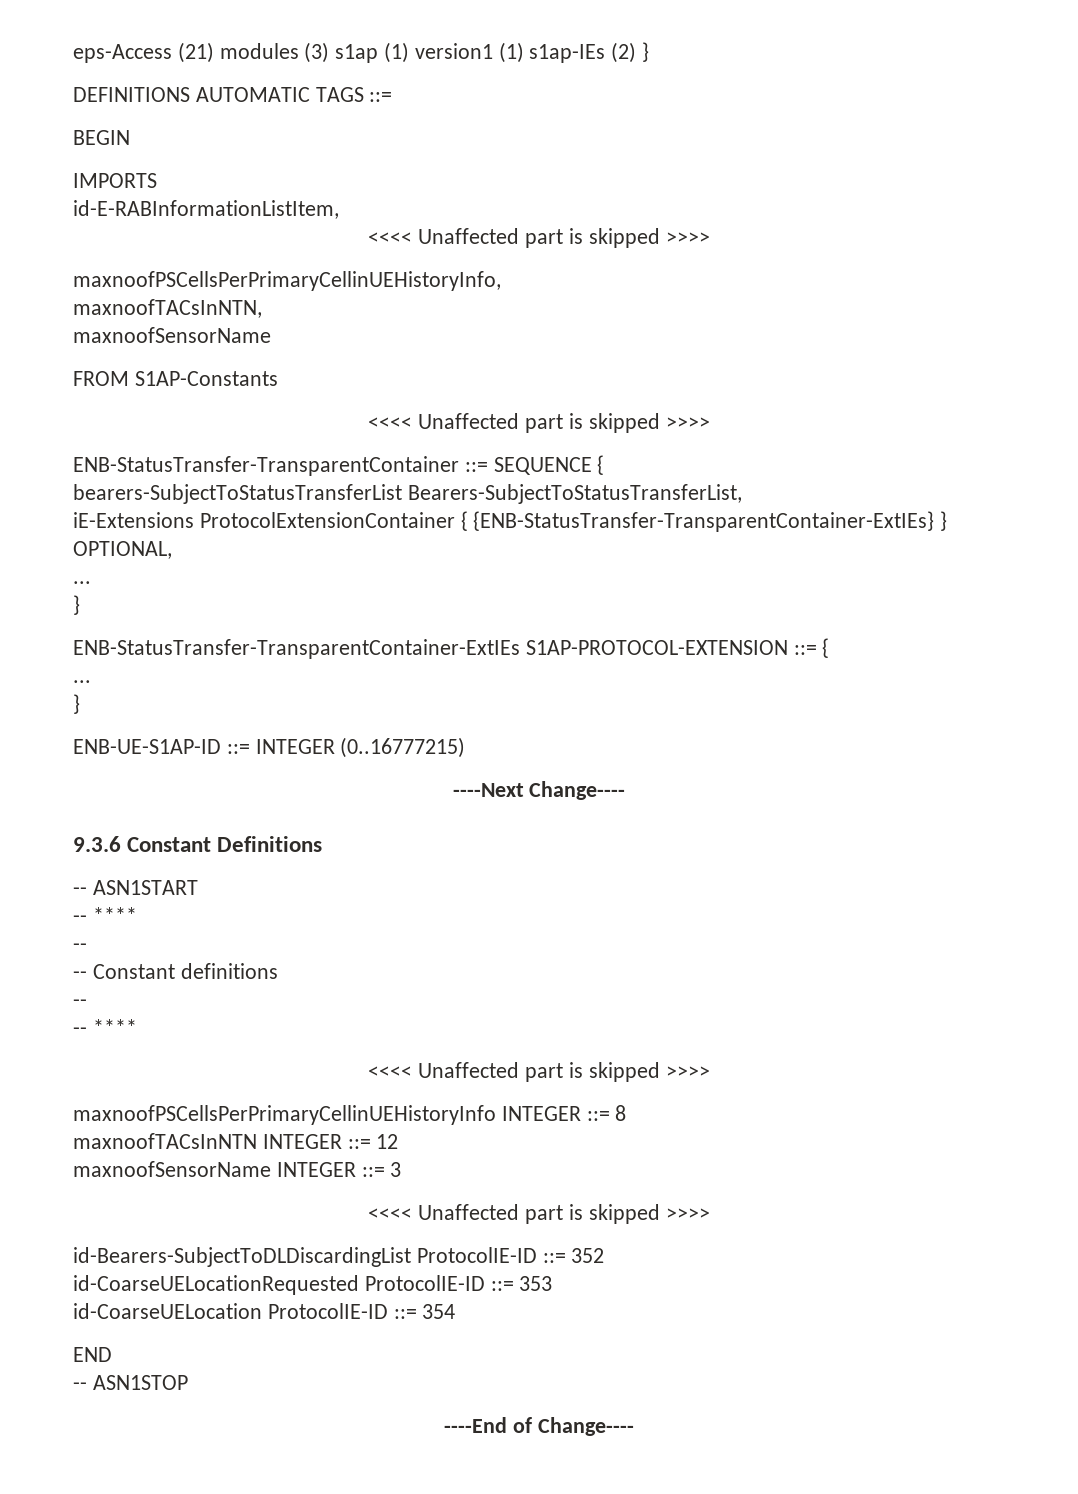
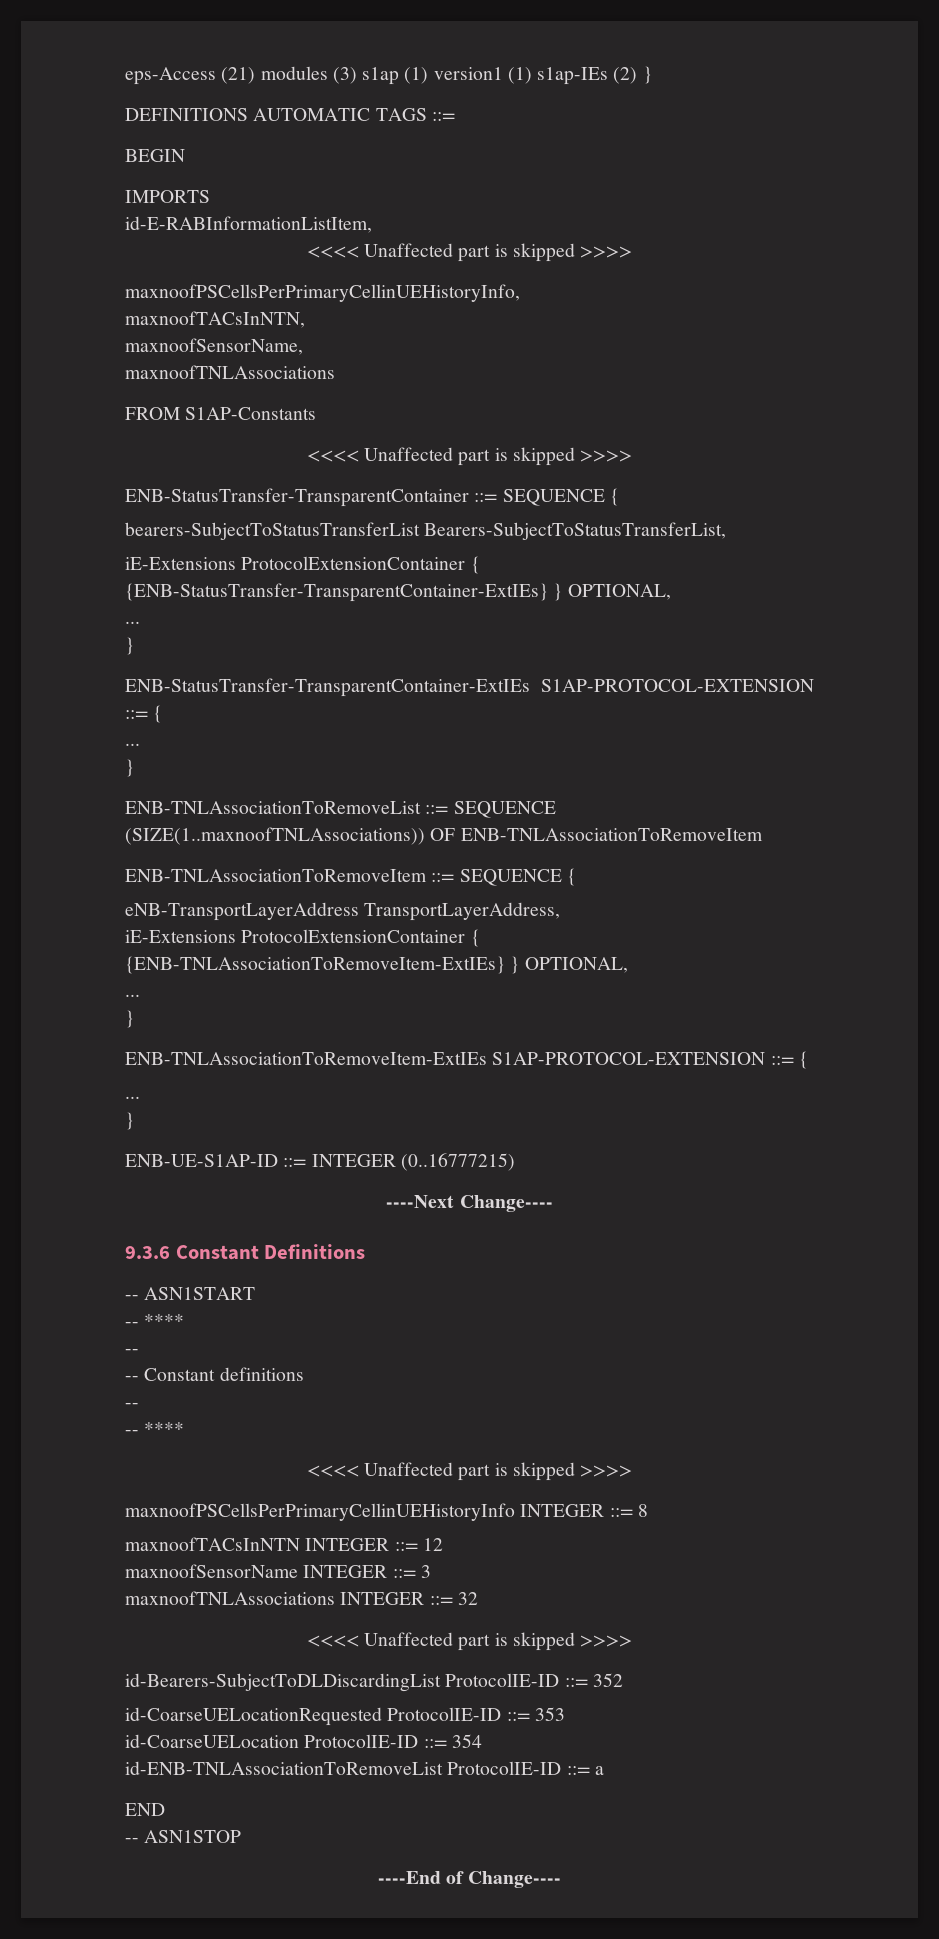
[73,327,271,343] maxnoofSensorName -> [125,338,303,355] [125,365,335,379] maxnoofSensorName, // maxnoofTNLAssociations
(80, 704) none -> [125,801,556,818] [125,827,763,845] [125,868,576,886] [125,902,561,921] [125,929,480,947] [125,956,628,974] [125,994,140,997] [125,1010,134,1028] [125,1051,808,1069] [125,1096,140,1099] [125,1112,134,1130] // ENB-TNLAssociationToRemoveList ::= SEQUENCE (SIZE(1..maxnoofTNLAssociations)) OF ENB-TNLAssociationToRemoveItem // ENB-TNLAssociationToRemoveItem ::= SEQUENCE { // eNB-TransportLayerAddress TransportLayerAddress, // iE-Extensions ProtocolExtensionContainer { {ENB-TNLAssociationToRemoveItem-ExtIEs} } OPTIONAL, // ... // } // ENB-TNLAssociationToRemoveItem-ExtIEs S1AP-PROTOCOL-EXTENSION ::= { // ... // }
(402, 1169) none -> [125,1591,478,1605] // maxnoofTNLAssociations INTEGER ::= 32
(456, 1311) none -> [125,1761,604,1775] // id-ENB-TNLAssociationToRemoveList ProtocolIE-ID ::= a

